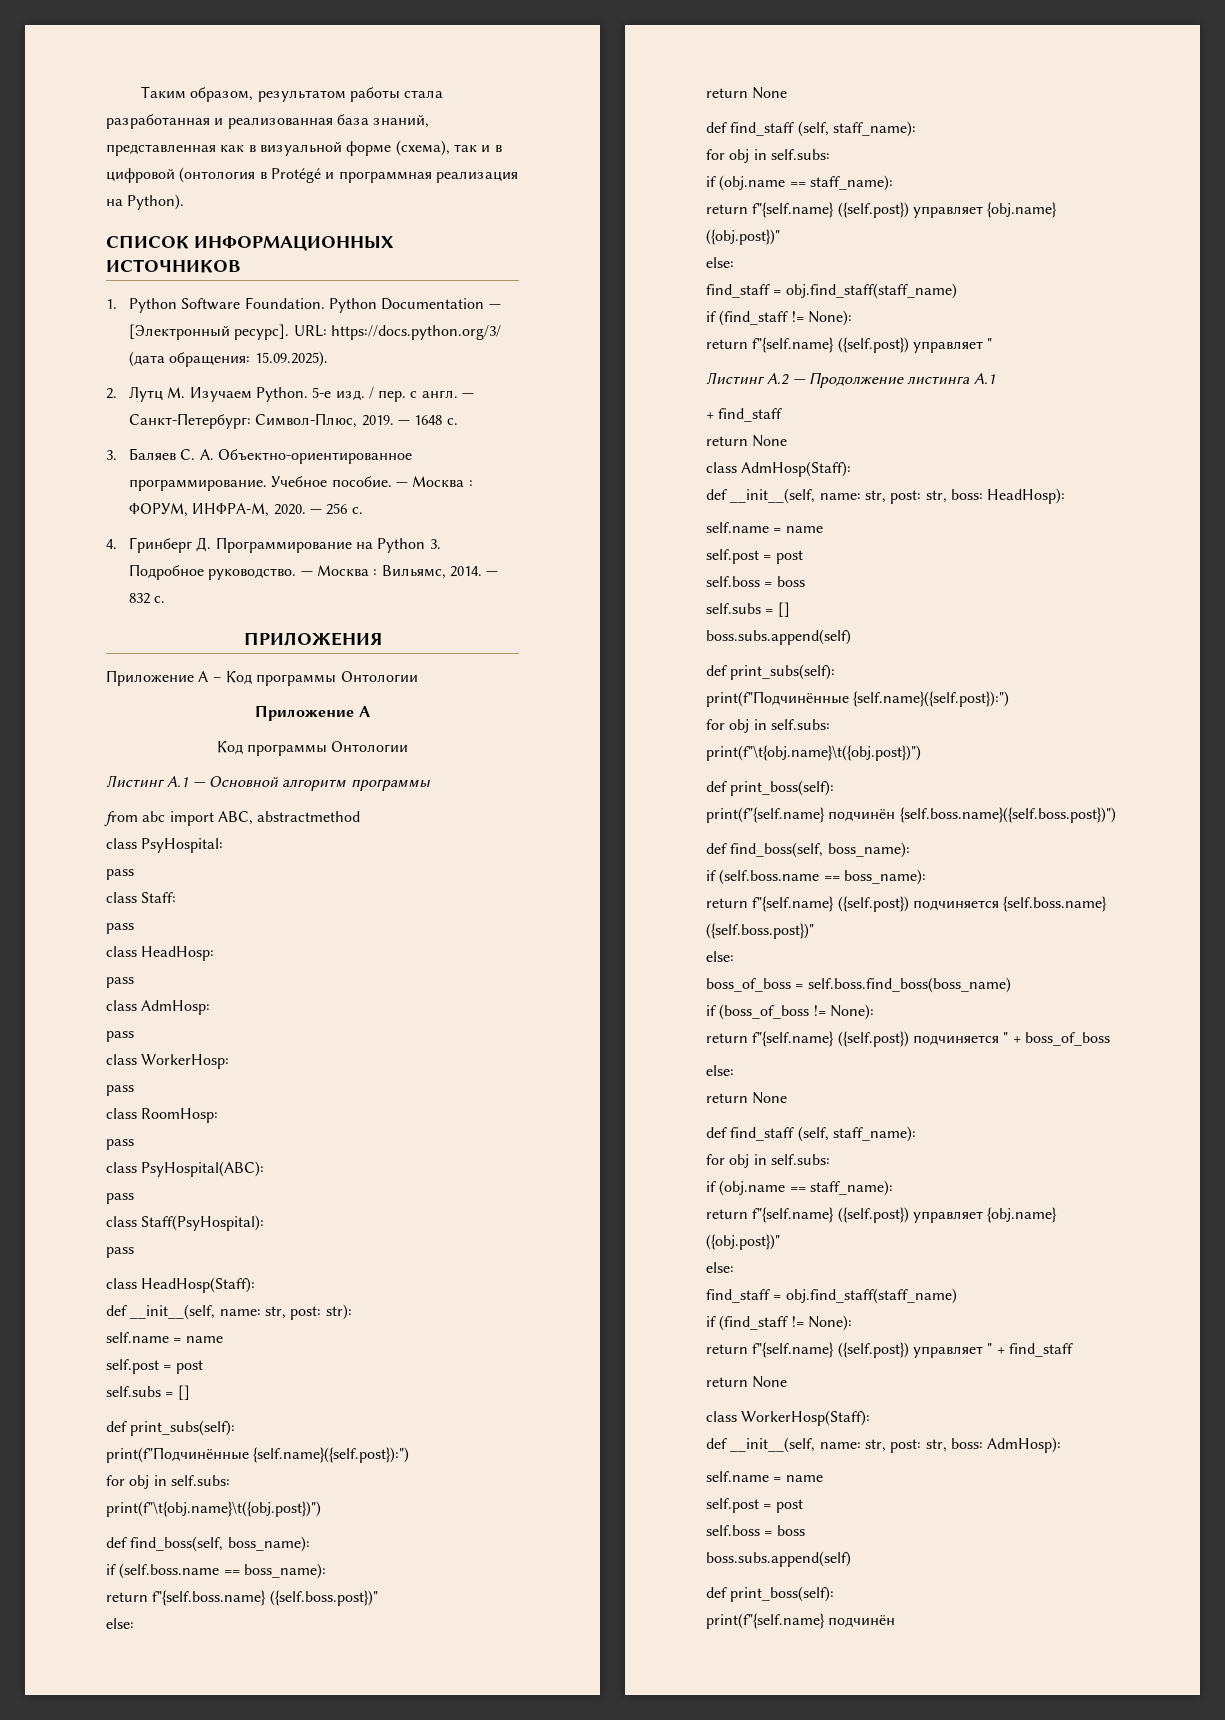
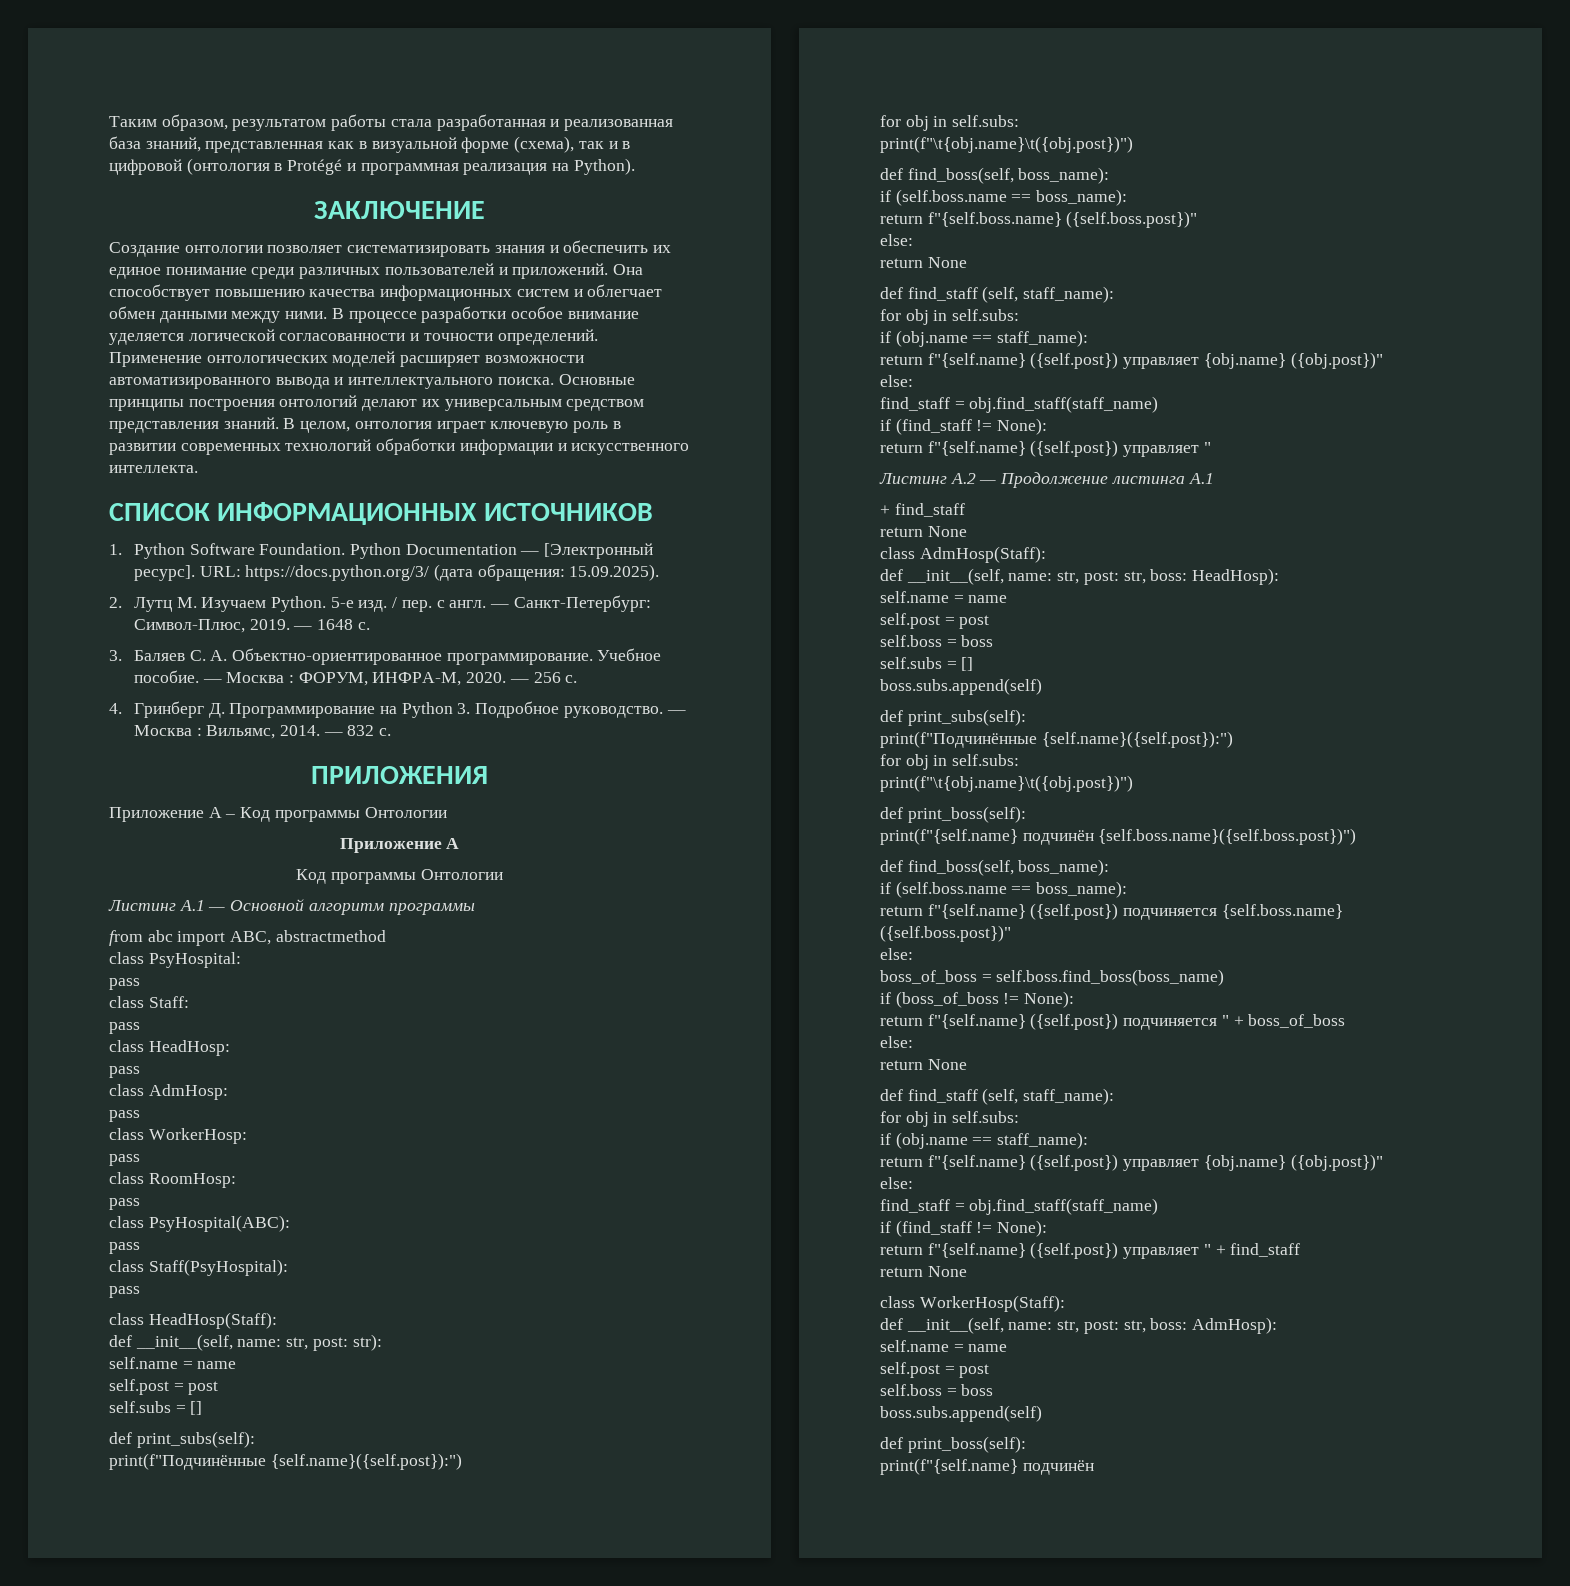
(185, 202) none -> [314,201,485,219] [109,240,672,257] [109,263,644,279] [109,284,663,301] [109,306,639,323] [109,329,598,345] [109,351,584,367] [109,374,635,389] [109,395,645,411] [109,417,621,433] [109,438,690,455] [109,465,198,473] // ЗАКЛЮЧЕНИЕ // Создание онтологии позволяет систематизировать знания и обеспечить их единое понимание среди различных пользователей и приложений. Она способствует повышению качества информационных систем и облегчает обмен данными между ними. В процессе разработки особое внимание уделяется логической согласованности и точности определений. Применение онтологических моделей расширяет возможности автоматизированного вывода и интеллектуального поиска. Основные принципы построения онтологий делают их универсальным средством представления знаний. В целом, онтология играет ключевую роль в развитии современных технологий обработки информации и искусственного интеллекта.

